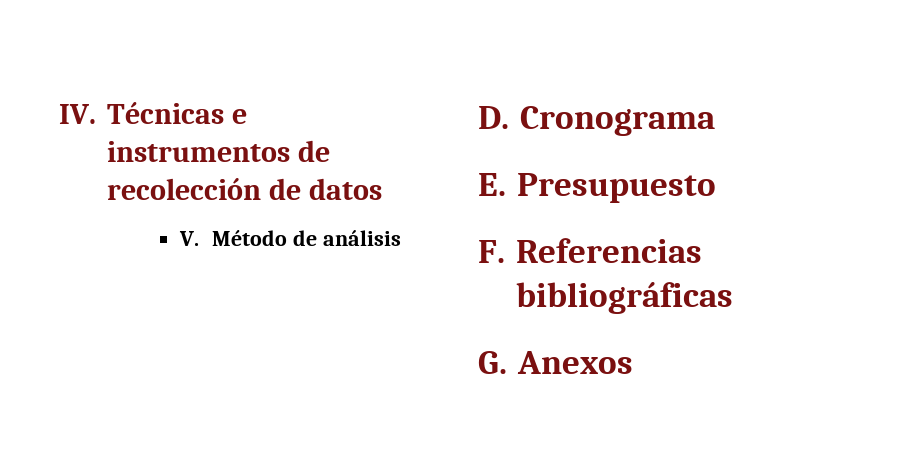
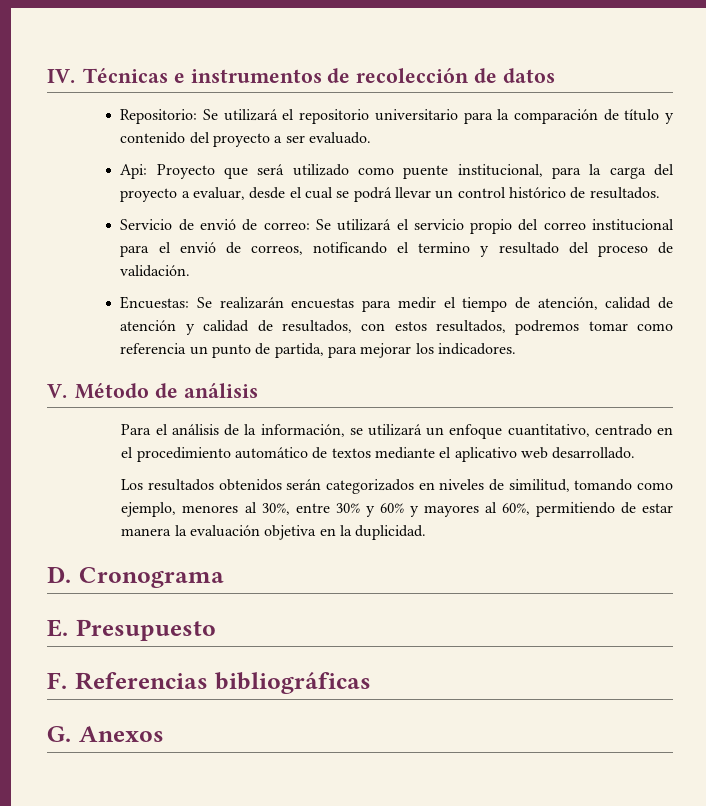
[178,230,401,246] V. Método de análisis -> [120,109,675,124] [120,132,372,147] [120,164,675,179] [120,187,660,202] [120,219,674,234] [120,242,674,257] [120,265,191,277] [120,296,673,312] [120,320,673,335] [120,343,516,358] [47,383,258,399] [121,424,673,439] [121,447,636,462] [121,479,674,494] [121,502,673,517] [121,525,427,540] Repositorio: Se utilizará el repositorio universitario para la comparación de título y contenido del proyecto a ser evaluado. // Api: Proyecto que será utilizado como puente institucional, para la carga del proyecto a evaluar, desde el cual se podrá llevar un control histórico de resultados. // Servicio de envió de correo: Se utilizará el servicio propio del correo institucional para el envió de correos, notificando el termino y resultado del proceso de validación. // Encuestas: Se realizarán encuestas para medir el tiempo de atención, calidad de atención y calidad de resultados, con estos resultados, podremos tomar como referencia un punto de partida, para mejorar los indicadores. // V. Método de análisis // Para el análisis de la información, se utilizará un enfoque cuantitativo, centrado en el procedimiento automático de textos mediante el aplicativo web desarrollado. // Los resultados obtenidos serán categorizados en niveles de similitud, tomando como ejemplo, menores al 30%, entre 30% y 60% y mayores al 60%, permitiendo de estar manera la evaluación objetiva en la duplicidad.

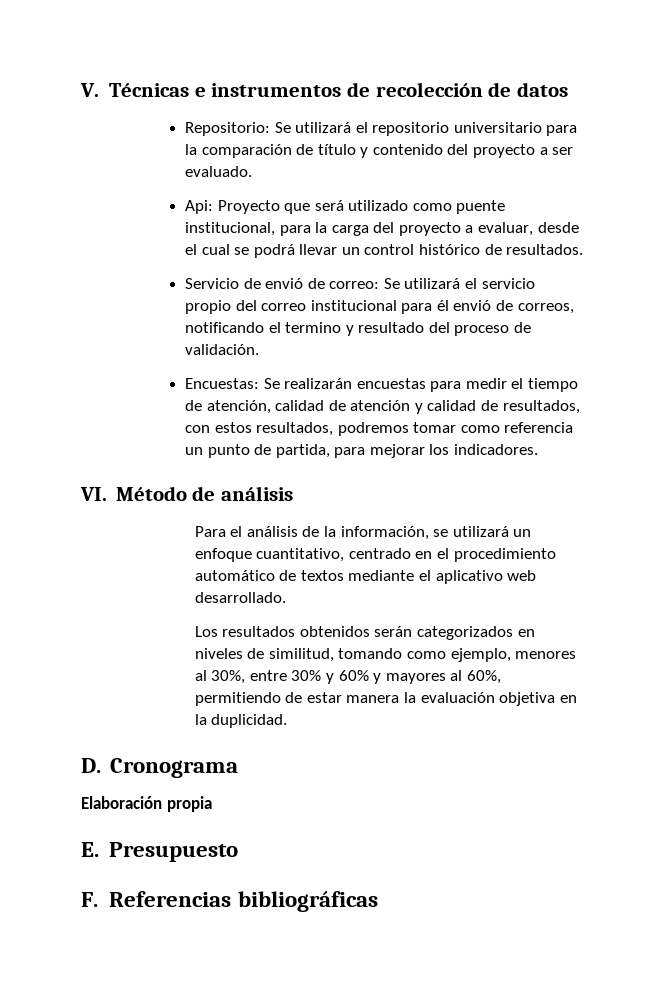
[47,69,75,83] IV. -> [80,83,99,97] V.
[158,242,171,253] el -> [436,300,449,311] él
[47,384,67,398] V. -> [80,487,107,501] VI.
(224, 577) none -> [81,796,212,812] // Elaboración propia
[47,726,164,742] // G. Anexos -> (378, 901) none

